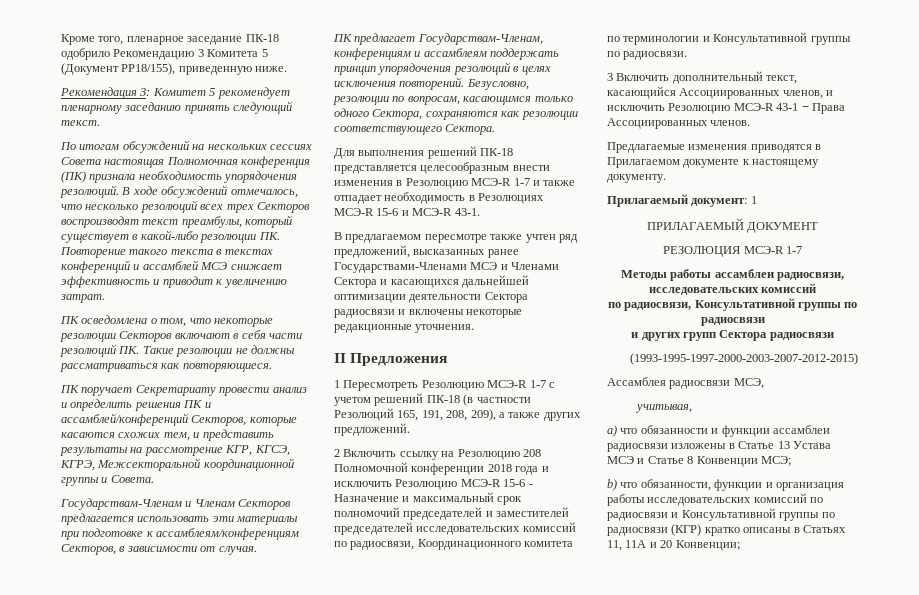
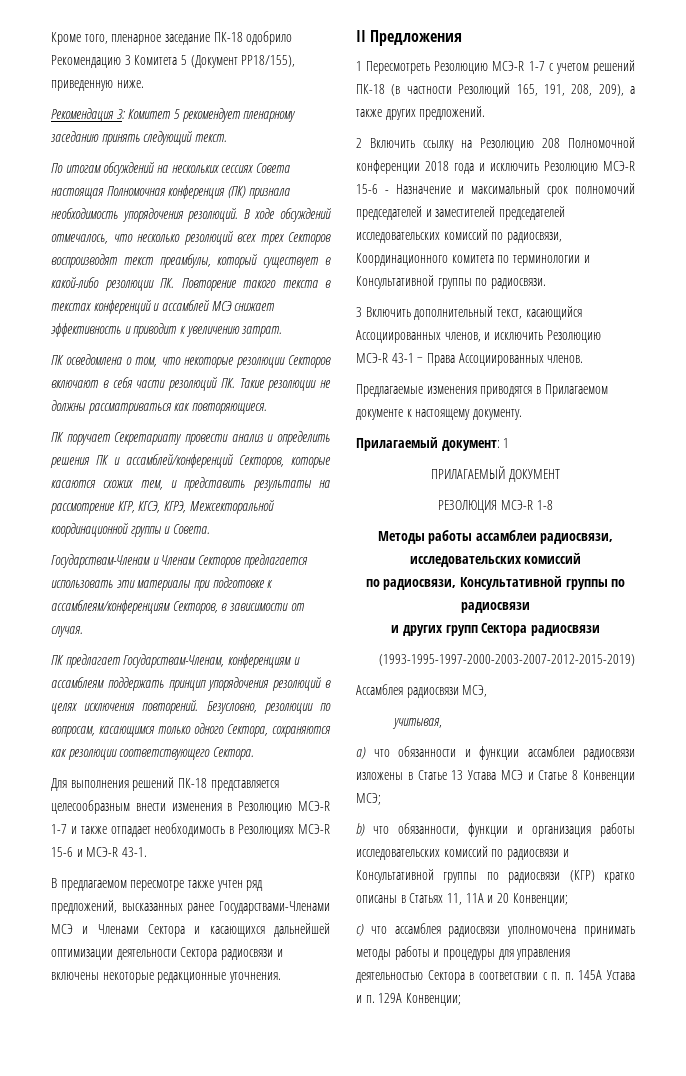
[785,246,802,254] 1-7 -> [536,500,553,510] 1-8
[630,353,858,365] (1993-1995-1997-2000-2003-2007-2012-2015) -> [379,654,635,666] (1993-1995-1997-2000-2003-2007-2012-2015-2019)
(740, 545) none -> [356,923,635,937] [356,946,571,960] [356,970,635,983] [356,993,461,1006] // c) что ассамблея радиосвязи уполномочена принимать методы работы и процедуры для управления деятельностью Сектора в соответствии с п. п. 145А Устава и п. 129А Конвенции;

